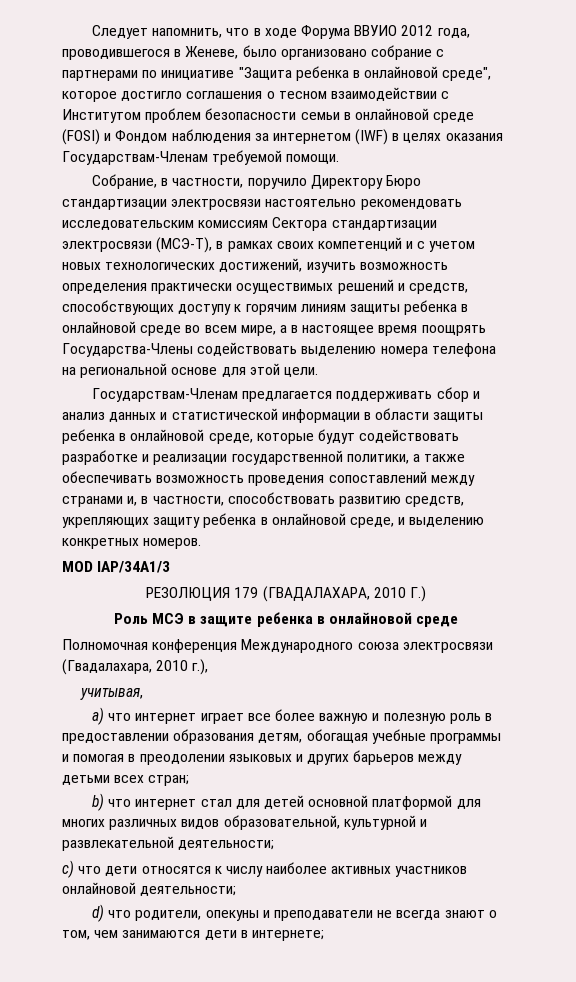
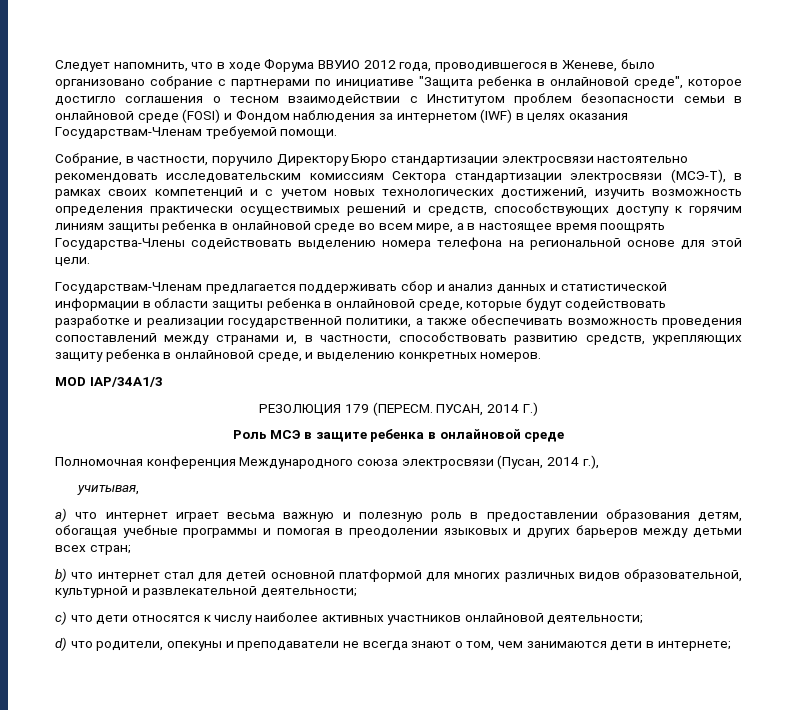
[262,586,406,602] (ГВАДАЛАХАРА, 2010 -> [372,402,519,416] (ПЕРЕСМ. ПУСАН, 2014
[62,659,189,675] (Гвадалахара, 2010 -> [497,455,579,469] (Пусан, 2014
[247,709,315,721] все более -> [227,512,275,519] весьма

